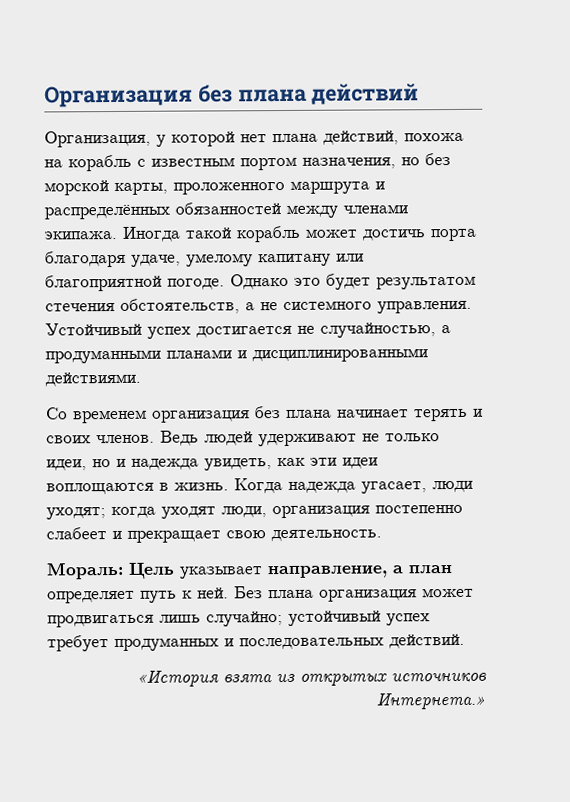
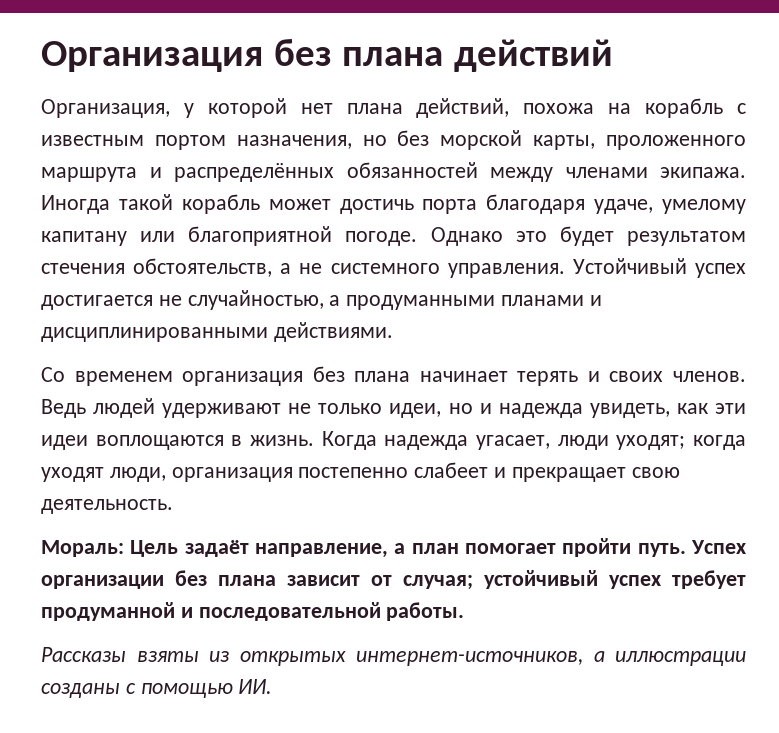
[179,566,263,579] указывает -> [184,540,249,557] задаёт
[47,586,474,604] [47,610,430,628] [47,633,465,652] [136,670,487,688] [376,692,486,711] определяет путь к ней. Без плана организация может продвигаться лишь случайно; устойчивый успех требует продуманных и последовательных действий. // «История взята из открытых источников Интернета.» -> [464,538,747,557] [41,570,746,590] [41,602,465,621] [41,647,746,666] [41,679,273,698] помогает пройти путь. Успех организации без плана зависит от случая; устойчивый успех требует продуманной и последовательной работы. // Рассказы взяты из открытых интернет-источников, а иллюстрации созданы с помощью ИИ.

